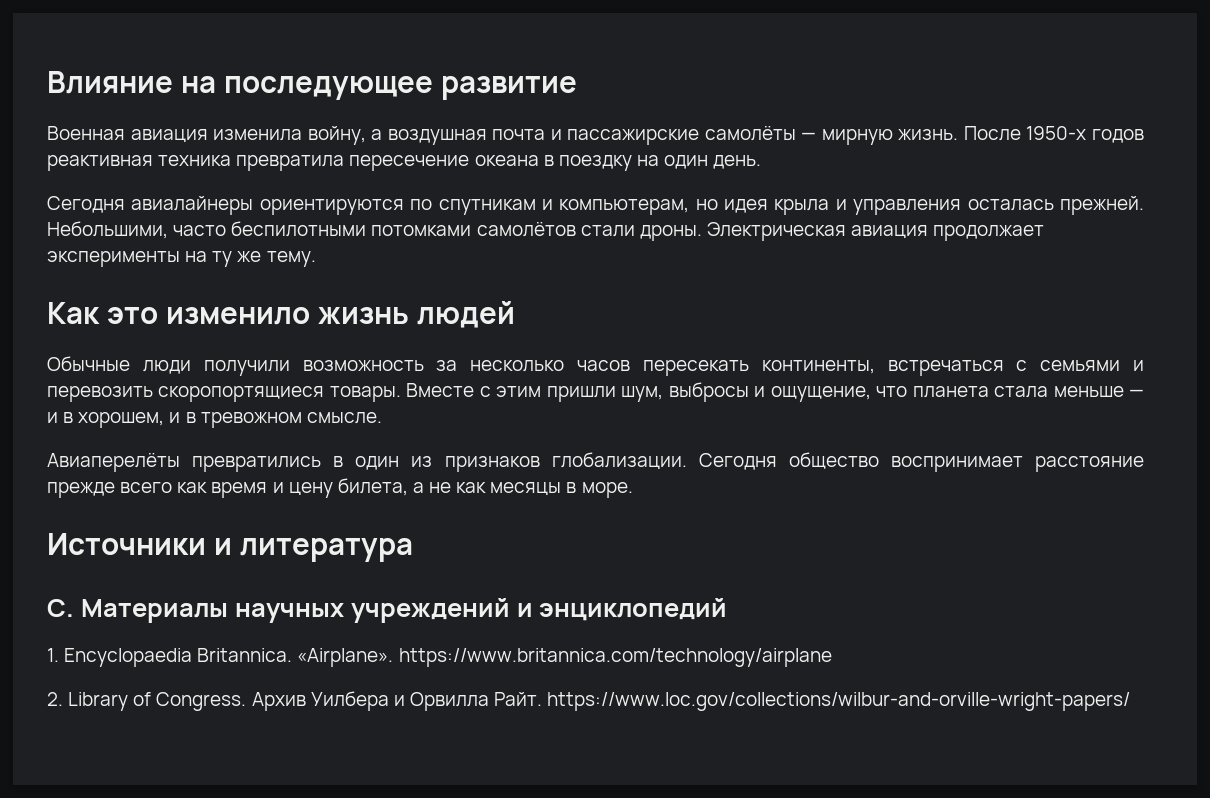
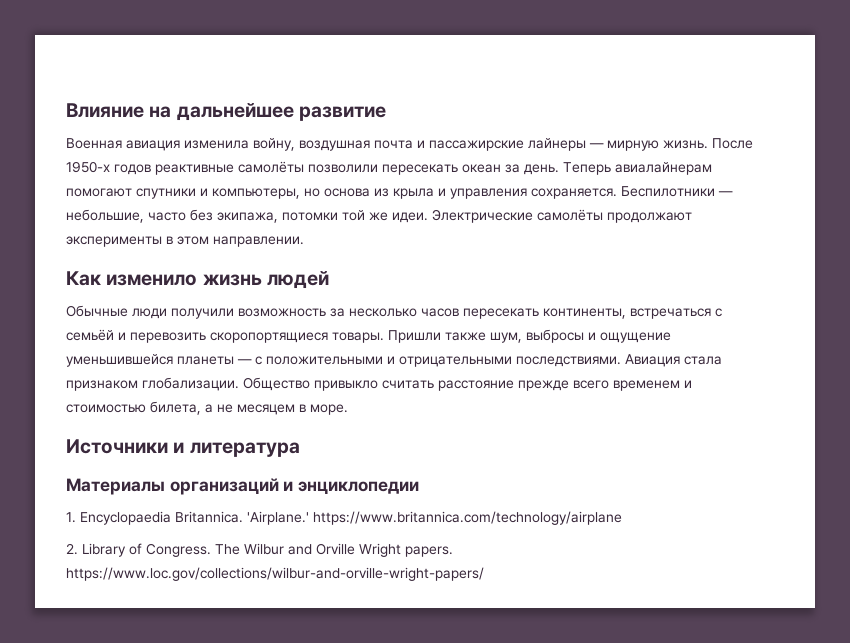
[223,76,433,100] последующее -> [176,103,294,121] дальнейшее
[371,129,383,140] а -> (295, 144) none
[704,126,796,141] самолёты -> [528,138,586,151] лайнеры
[47,155,762,171] [47,196,1144,215] [47,221,1045,241] [47,251,316,267] реактивная техника превратила пересечение океана в поездку на один день. // Сегодня авиалайнеры ориентируются по спутникам и компьютерам, но идея крыла и управления осталась прежней. Небольшими, часто беспилотными потомками самолётов стали дроны. Электрическая авиация продолжает эксперименты на ту же тему. -> [155,161,712,175] [66,186,733,199] [66,209,692,223] [66,236,304,247] реактивные самолёты позволили пересекать океан за день. Теперь авиалайнерам помогают спутники и компьютеры, но основа из крыла и управления сохраняется. Беспилотники — небольшие, часто без экипажа, потомки той же идеи. Электрические самолёты продолжают эксперименты в этом направлении.
[106,307,158,324] это -> (101, 278) none
[1040,360,1121,371] семьями -> [66,329,114,341] семьёй
[406,382,1145,402] [47,412,382,428] [47,452,1145,472] [47,482,333,498] Вместе с этим пришли шум, выбросы и ощущение, что планета стала меньше — и в хорошем, и в тревожном смысле. // Авиаперелёты превратились в один из признаков глобализации. Сегодня общество воспринимает расстояние прежде всего как время и цену -> [388,329,671,343] [66,354,722,367] [66,377,692,391] [66,404,146,413] Пришли также шум, выбросы и ощущение уменьшившейся планеты — с положительными и отрицательными последствиями. Авиация стала признаком глобализации. Общество привыкло считать расстояние прежде всего временем и стоимостью
[456,482,562,495] как месяцы -> [237,404,295,415] месяцем
[47,598,728,623] C. Материалы научных учреждений и энциклопедий -> [66,478,420,495] Материалы организаций и энциклопедии
[297,648,394,667] «Airplane». -> [247,511,309,525] 'Airplane.'
[251,691,543,711] Архив Уилбера и Орвилла Райт. -> [215,543,453,557] The Wilbur and Orville Wright papers.

